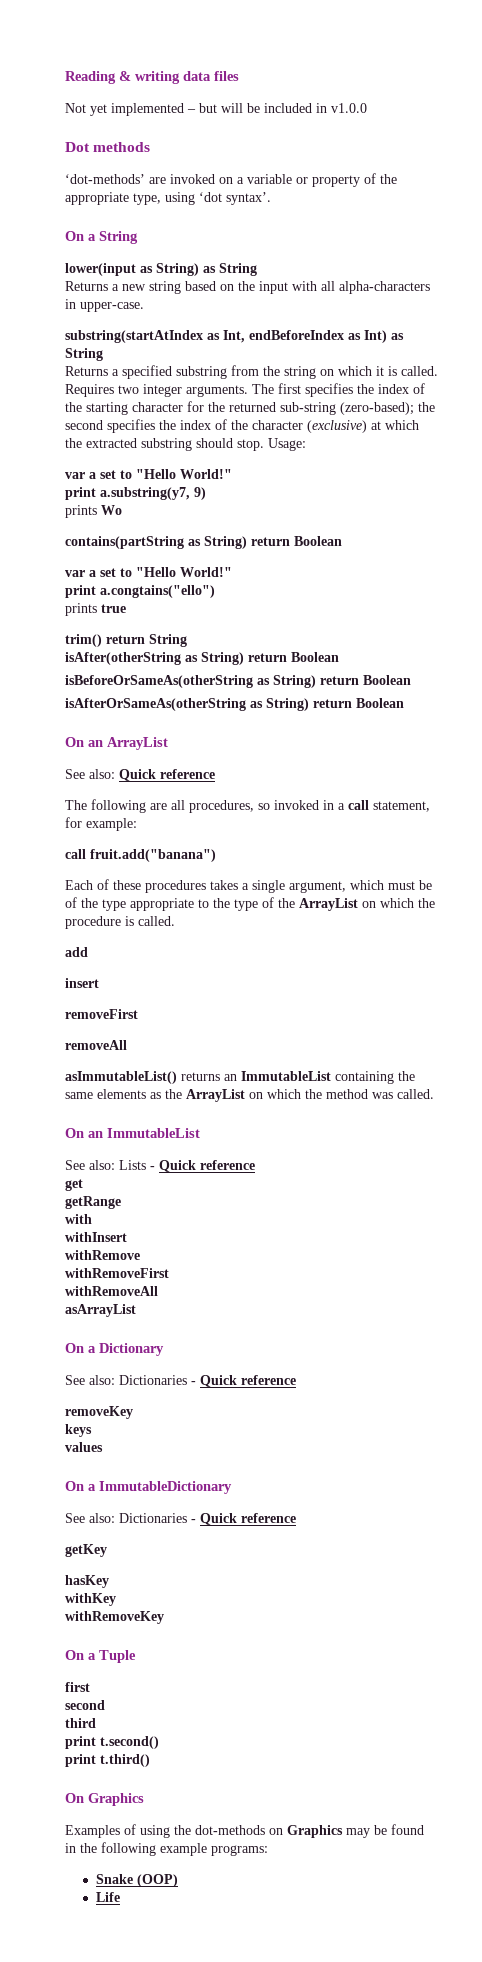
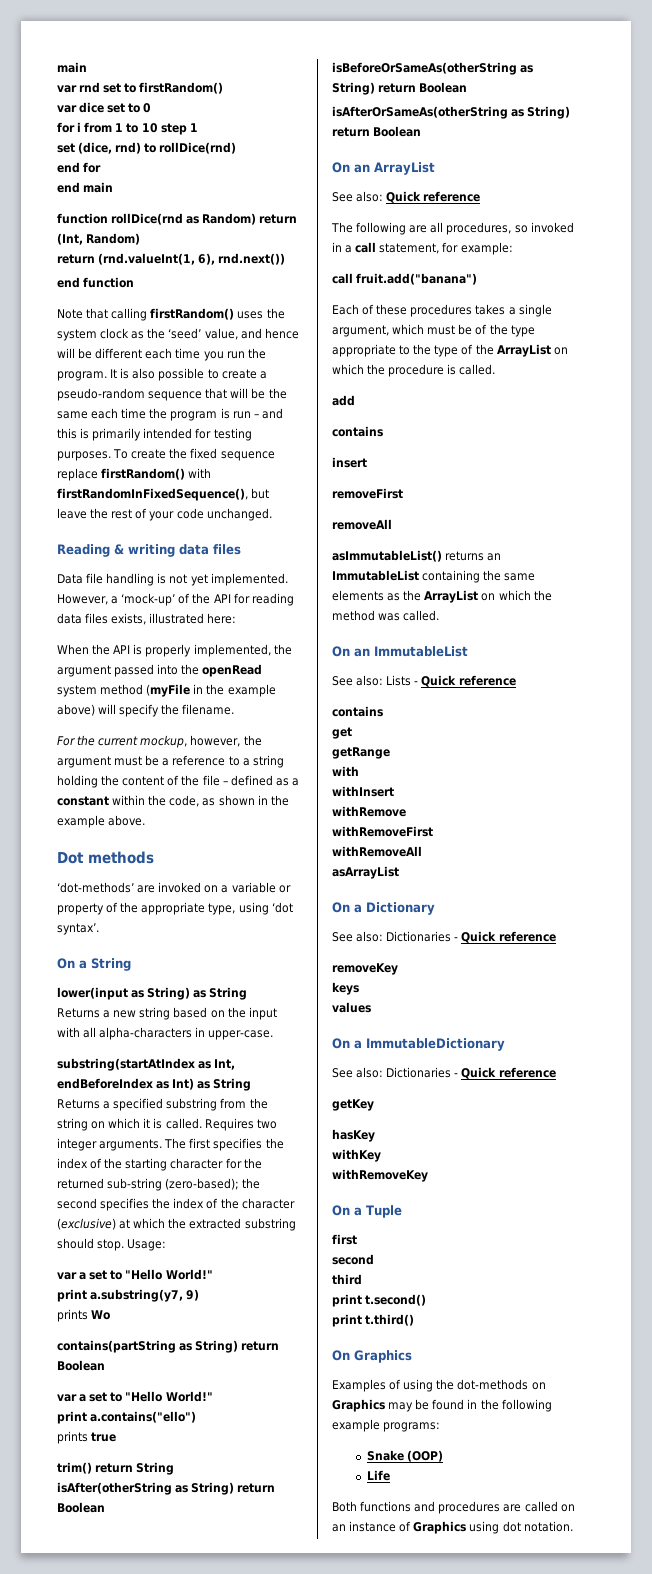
(65, 77) none -> [57,62,87,73] [57,82,224,94] [57,102,152,113] [57,122,198,135] [57,142,237,154] [57,162,102,173] [57,182,114,193] [57,213,298,225] [57,233,141,245] [57,253,286,265] [57,277,135,288] [57,308,285,321] [57,328,299,341] [57,348,266,361] [57,368,267,381] [57,388,287,401] [57,408,283,421] [57,428,252,441] [57,448,275,461] [57,468,212,481] [57,488,270,501] [57,508,272,521] main // var rnd set to firstRandom() // var dice set to 0 // for i from 1 to 10 step 1 // set (dice, rnd) to rollDice(rnd) // end for // end main // function rollDice(rnd as Random) return (Int, Random) // return (rnd.valueInt(1, 6), rnd.next()) // end function // Note that calling firstRandom() uses the system clock as the ‘seed’ value, and hence will be different each time you run the program. It is also possible to create a pseudo-random sequence that will be the same each time the program is run – and this is primarily intended for testing purposes. To create the fixed sequence replace firstRandom() with firstRandomInFixedSequence(), but leave the rest of your code unchanged. //
[65,103,367,116] Not yet implemented – but will be included in v1.0.0 -> [57,573,288,586] [57,593,294,606] [57,613,237,625] [57,644,292,657] [57,664,263,677] [57,684,276,697] [57,704,235,717] [57,735,262,748] [57,755,284,768] [57,775,299,788] [57,795,289,807] [57,815,146,828] Data file handling is not yet implemented. However, a ‘mock-up’ of the API for reading data files exists, illustrated here: // When the API is properly implemented, the argument passed into the openRead system method (myFile in the example above) will specify the filename. // For the current mockup, however, the argument must be a reference to a string holding the content of the file – defined as a constant within the code, as shown in the example above.
[100,585,215,598] a.congtains("ello") -> [90,1411,197,1423] a.contains("ello")
(88, 952) none -> [332,426,383,437] // contains
(255, 1165) none -> [332,706,383,717] // contains
(120, 1897) none -> [332,1501,575,1514] [332,1521,573,1534] // Both functions and procedures are called on an instance of Graphics using dot notation.

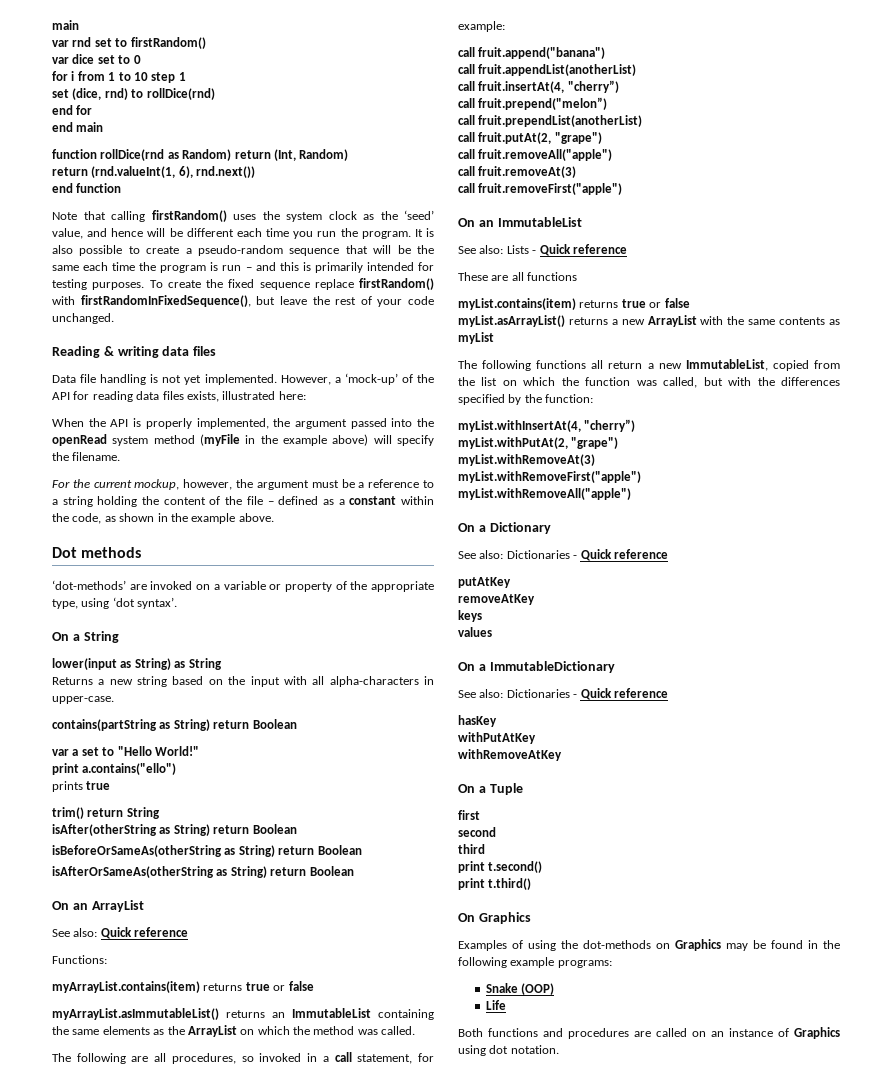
[57,1058,236,1071] [57,1078,252,1091] [57,1098,268,1111] [57,1118,277,1131] [57,1138,284,1151] [57,1158,262,1171] [57,1178,261,1191] [57,1198,295,1211] [57,1218,296,1231] [57,1238,167,1251] [57,1269,213,1280] [57,1289,200,1302] [57,1309,111,1322] // substring(startAtIndex as Int, endBeforeIndex as Int) as String // Returns a specified substring from the string on which it is called. Requires two integer arguments. The first specifies the index of the starting character for the returned sub-string (zero-based); the second specifies the index of the character (exclusive) at which the extracted substring should stop. Usage: // var a set to "Hello World!" // print a.substring(y7, 9) // prints Wo -> (114, 700) none
[331,222,574,235] [332,242,513,255] [332,273,478,285] [332,304,552,317] [332,324,535,337] [332,344,568,357] [332,364,496,377] [332,395,355,406] [332,426,383,437] [332,457,367,468] [332,488,403,499] [332,519,392,530] [332,550,442,562] The following are all procedures, so invoked in a call statement, for example: // call fruit.add("banana") // Each of these procedures takes a single argument, which must be of the type appropriate to the type of the ArrayList on which the procedure is called. // add // contains // insert // removeFirst // removeAll // asImmutableList() -> [52,955,107,964] [52,981,314,993] [52,1008,219,1020] Functions: // myArrayList.contains(item) returns true or false // myArrayList.asImmutableList()
(440, 615) none -> [52,1052,434,1064] [458,21,505,32] [458,47,606,59] [458,64,637,76] [458,80,619,93] [458,97,608,110] [458,115,643,127] [458,132,602,144] [458,149,613,161] [458,166,577,178] [458,183,623,195] // The following are all procedures, so invoked in a call statement, for example: // call fruit.append("banana") // call fruit.appendList(anotherList) // call fruit.insertAt(4, "cherry”) // call fruit.prepend("melon”) // call fruit.prependList(anotherList) // call fruit.putAt(2, "grape") // call fruit.removeAll("apple") // call fruit.removeAt(3) // call fruit.removeFirst("apple")
[332,706,383,717] [332,727,352,739] [332,747,390,759] [332,766,359,776] [332,786,394,797] [332,806,406,817] [332,826,433,837] [332,846,422,857] [332,866,399,879] contains // get // getRange // with // withInsert // withRemove // withRemoveFirst // withRemoveAll // asArrayList -> [458,272,578,281] [458,298,690,310] [458,315,841,327] [458,332,494,344] [458,359,840,371] [458,377,840,388] [458,394,594,405] [458,419,636,432] [458,437,619,449] [458,454,595,466] [458,471,641,483] [458,488,631,500] These are all functions // myList.contains(item) returns true or false // myList.asArrayList() returns a new ArrayList with the same contents as myList // The following functions all return a new ImmutableList, copied from the list on which the function was called, but with the differences specified by the function: // myList.withInsertAt(4, "cherry”) // myList.withPutAt(2, "grape") // myList.withRemoveAt(3) // myList.withRemoveFirst("apple") // myList.withRemoveAll("apple")
[332,963,398,975] removeKey -> [458,577,511,588] [458,594,535,605] putAtKey // removeAtKey
[332,1099,374,1111] // getKey -> (668, 693) none
[332,1149,381,1162] [332,1169,428,1182] withKey // withRemoveKey -> [458,732,536,744] [458,749,562,761] withPutAtKey // withRemoveAtKey

